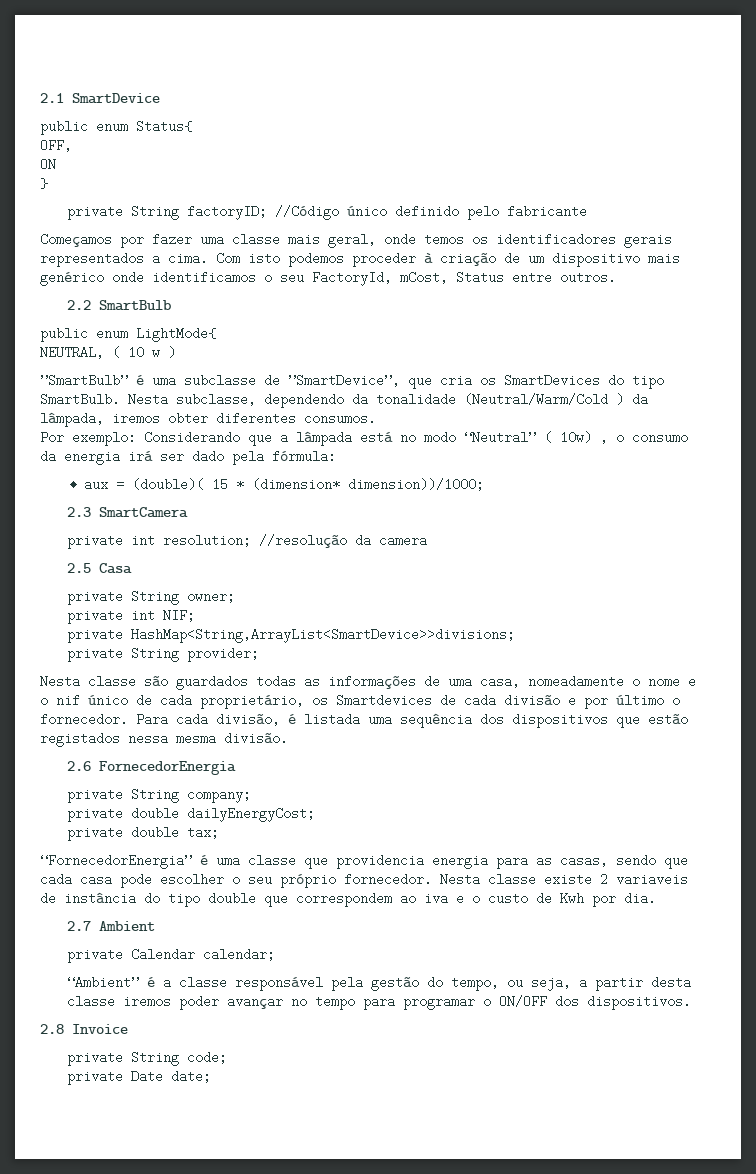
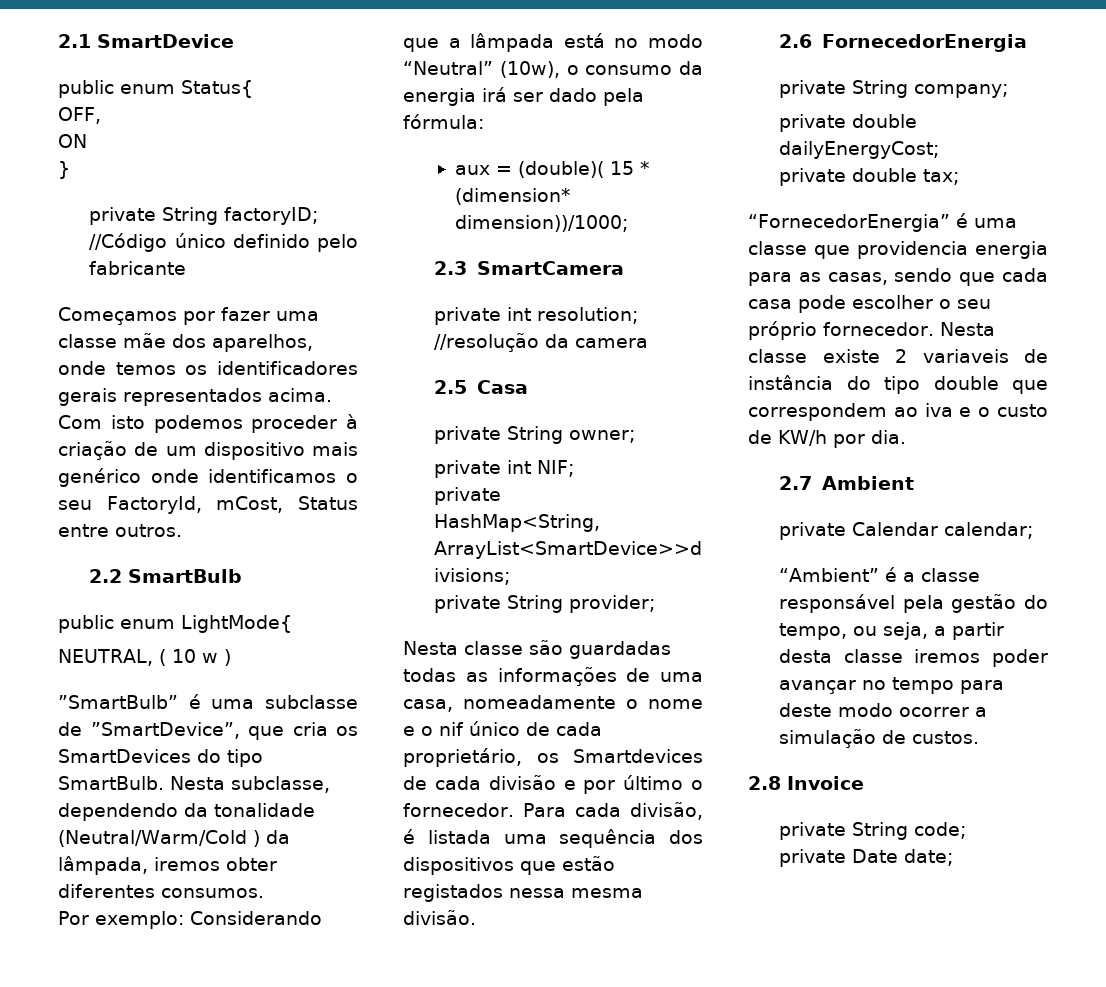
[288,233,376,248] mais geral, -> [123,333,313,352] mãe dos aparelhos,
[152,252,208,265] a cima. -> [268,388,332,402] acima.
[544,431,608,444] ( 10w) , -> [499,61,560,78] (10w),
[176,675,248,690] guardados -> [569,641,671,659] guardadas
[560,892,584,905] Kwh -> [778,430,827,446] KW/h
[403,995,692,1010] programar o ON/OFF dos dispositivos. -> [779,703,988,717] [779,729,980,748] deste modo ocorrer a simulação de custos.

